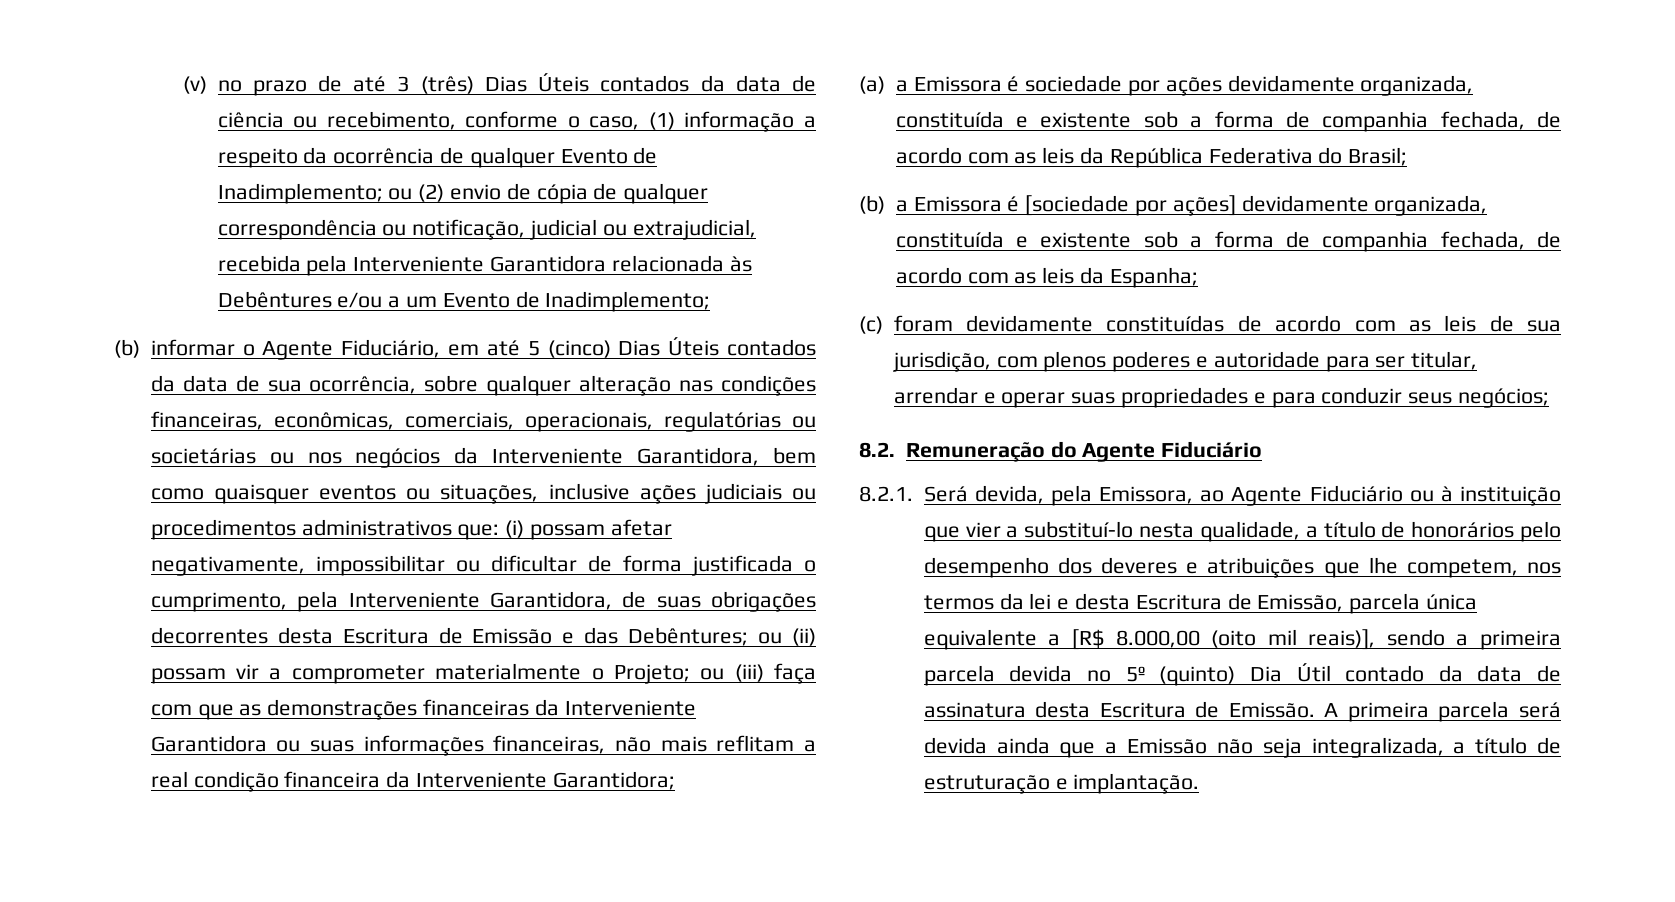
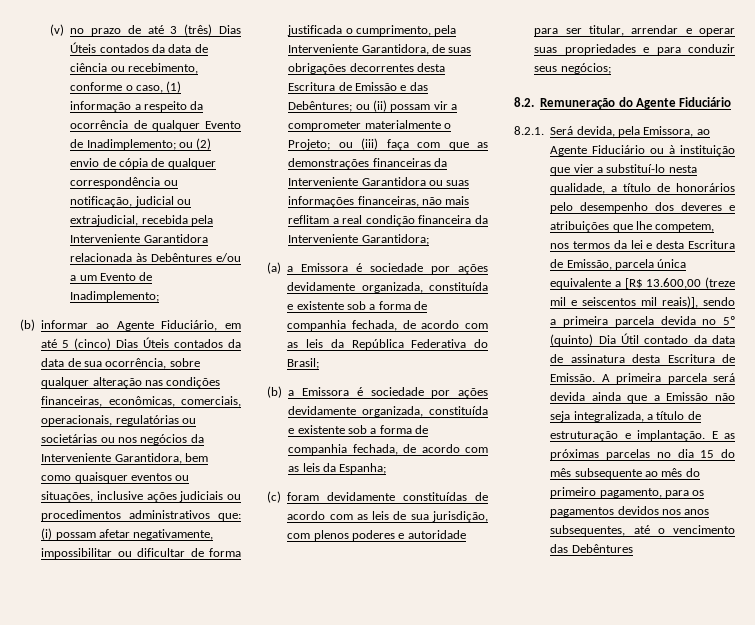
[242,344,255,356] o -> [95,323,109,329] ao
[1025,195,1236,216] [sociedade por ações] -> [370,387,488,398] sociedade por ações
[1115,630,1257,648] 8.000,00 (oito -> [646,277,735,289] [550,297,637,306] 13.600,00 (treze mil e seiscentos
(1200, 783) none -> [711,431,735,439] [550,449,735,460] [550,468,700,479] [550,487,705,498] [550,506,710,517] [550,525,735,536] [550,544,633,553] E as próximas parcelas no dia 15 do mês subsequente ao mês do primeiro pagamento, para os pagamentos devidos nos anos subsequentes, até o vencimento das Debêntures

